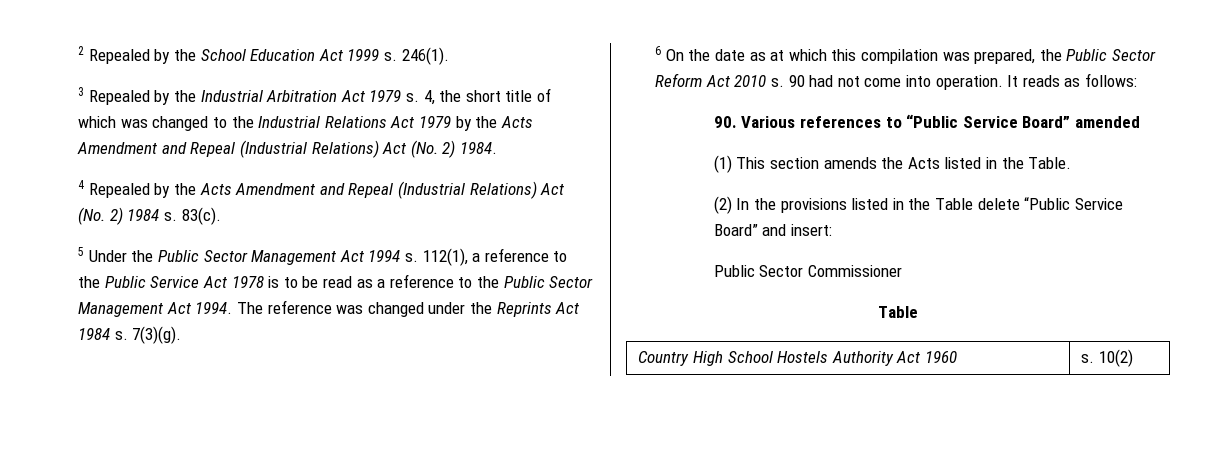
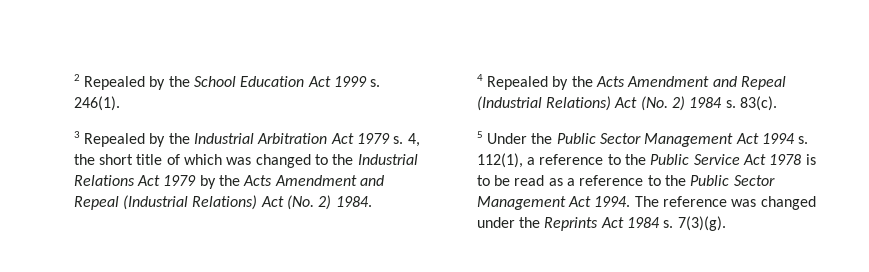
[655,46,1156,64] [655,73,1137,90] [713,114,1140,128] [713,155,1072,173] [713,196,1123,214] [713,224,832,236] [713,265,902,277] [878,306,918,318] [638,351,958,366] [1081,349,1134,367] // 6 On the date as at which this compilation was prepared, the Public Sector Reform Act 2010 s. 90 had not come into operation. It reads as follows: // 90. Various references to “Public Service Board” amended // (1) This section amends the Acts listed in the Table. // (2) In the provisions listed in the Table delete “Public Service Board” and insert: // Public Sector Commissioner // Table // Country High School Hostels Authority Act 1960 | s. 10(2) -> (726, 223) none

